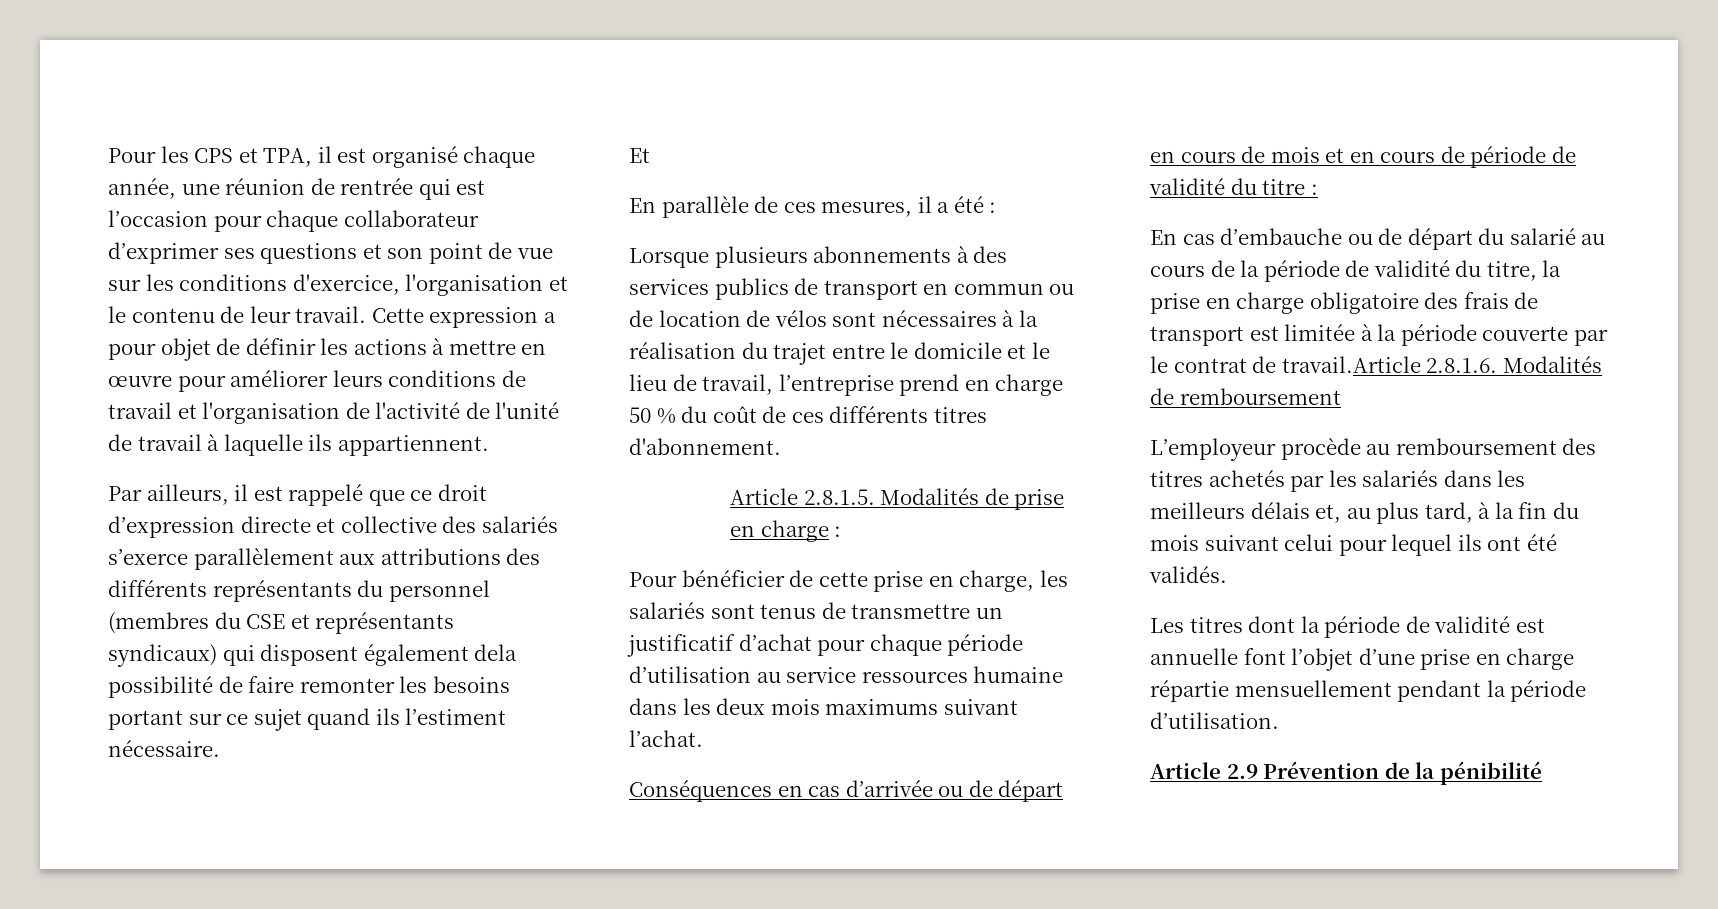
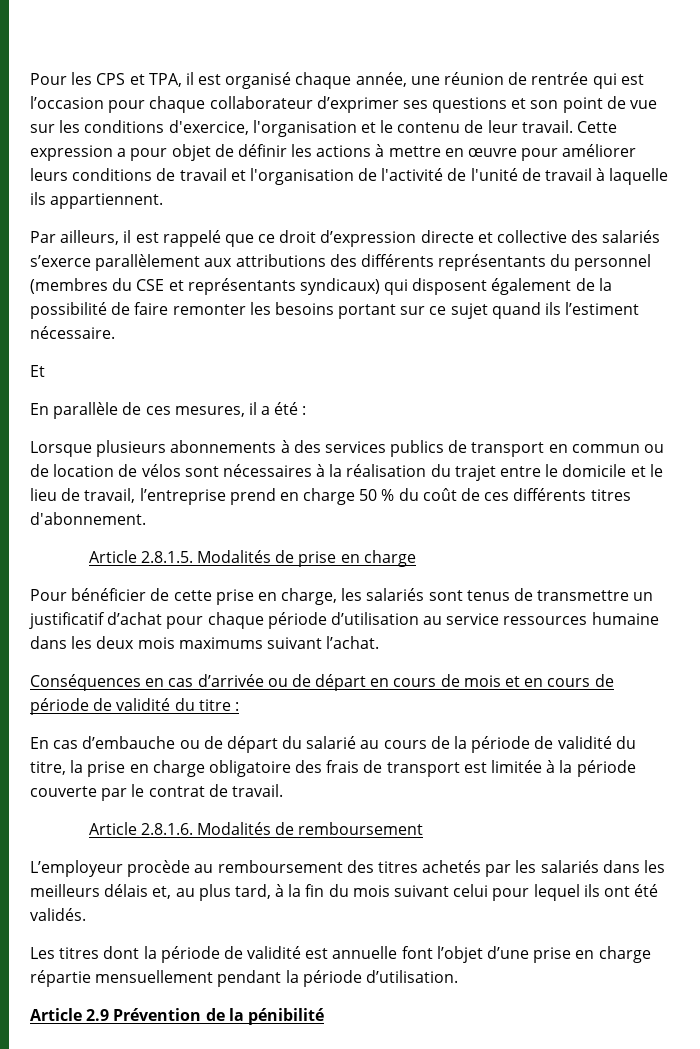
[474,644,518,661] dela -> [575,278,612,291] de la
[834,526,842,537] : -> (416, 558) none
[1281,356,1421,373] travail.Article -> [231,784,283,797] [88,822,137,835] travail. // Article

